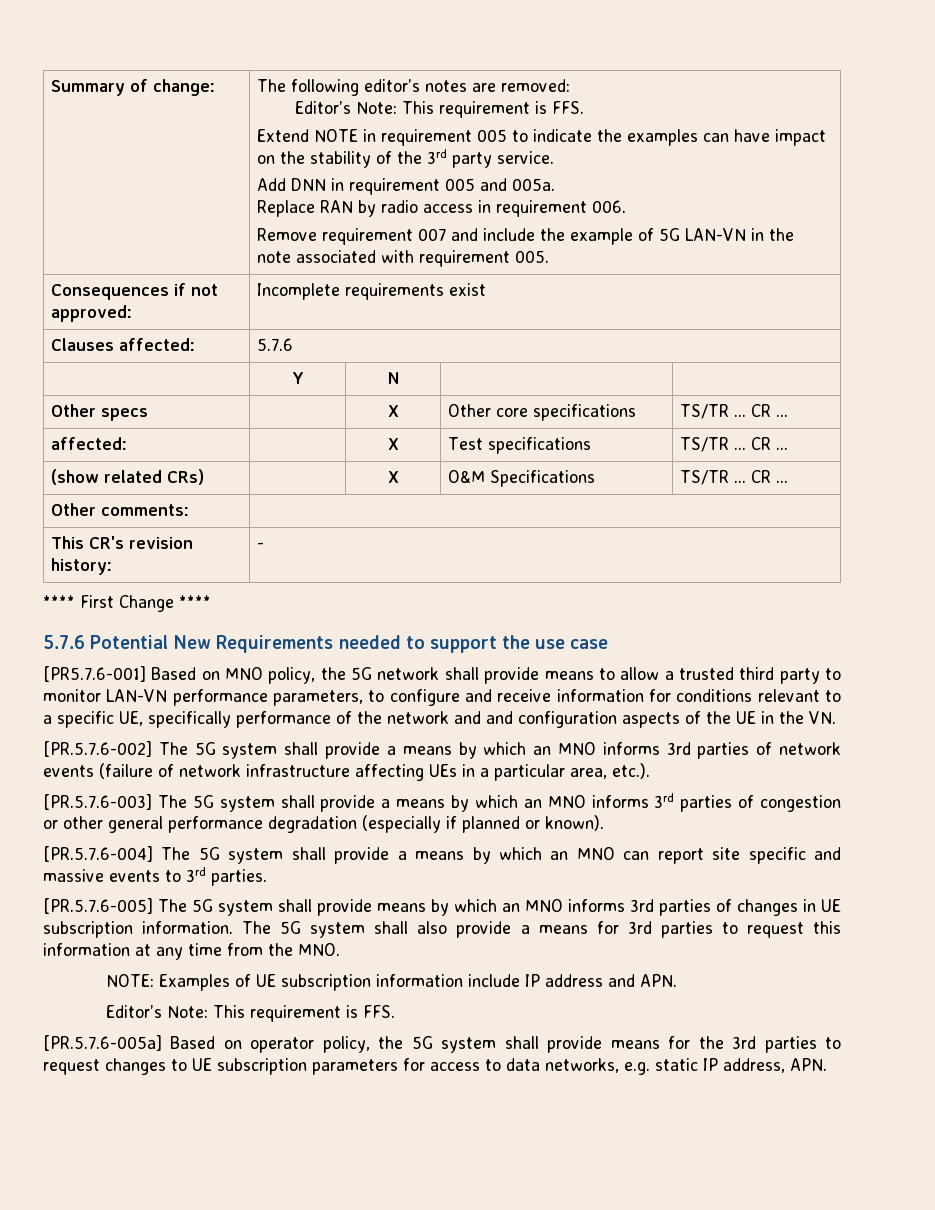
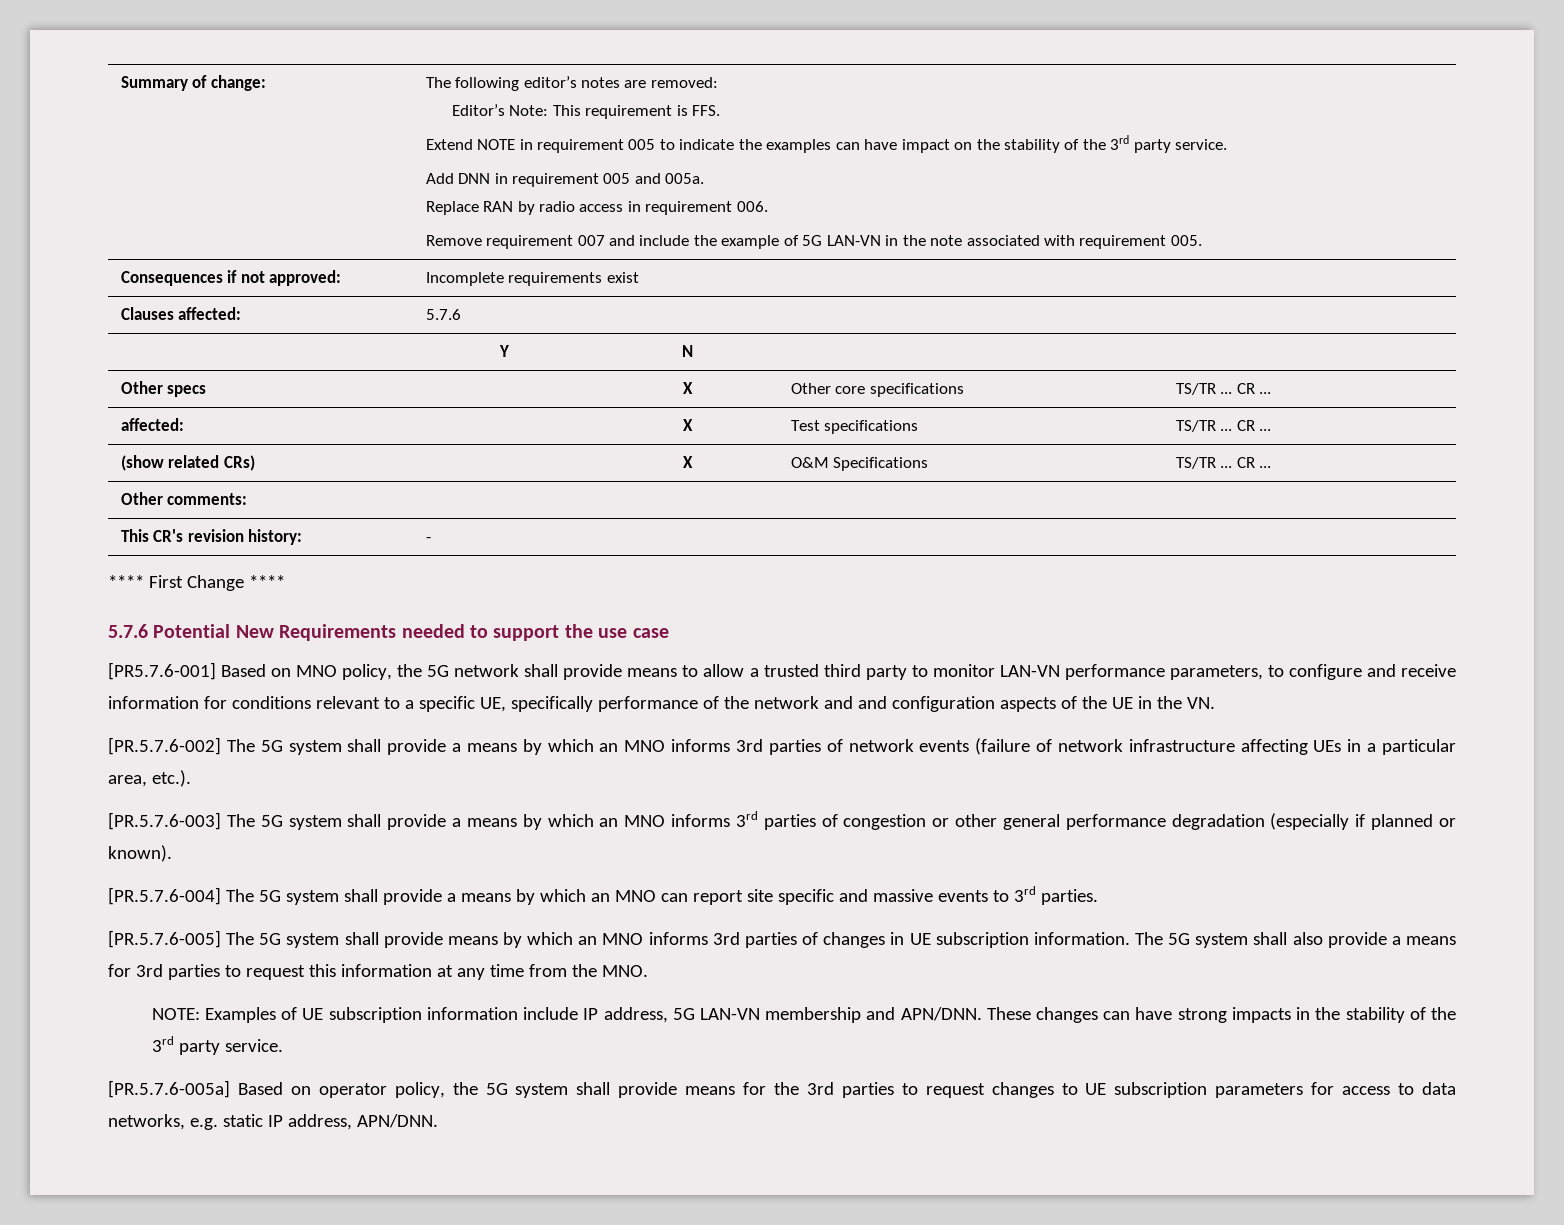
[544,974,677,987] [105,1005,395,1022] address and APN. // Editor’s Note: This requirement is FFS. -> [603,1007,1456,1023] [151,1036,283,1055] address, 5G LAN-VN membership and APN/DNN. These changes can have strong impacts in the stability of the 3rd party service.
[790,1058,827,1071] APN. -> [356,1114,438,1128] APN/DNN.

